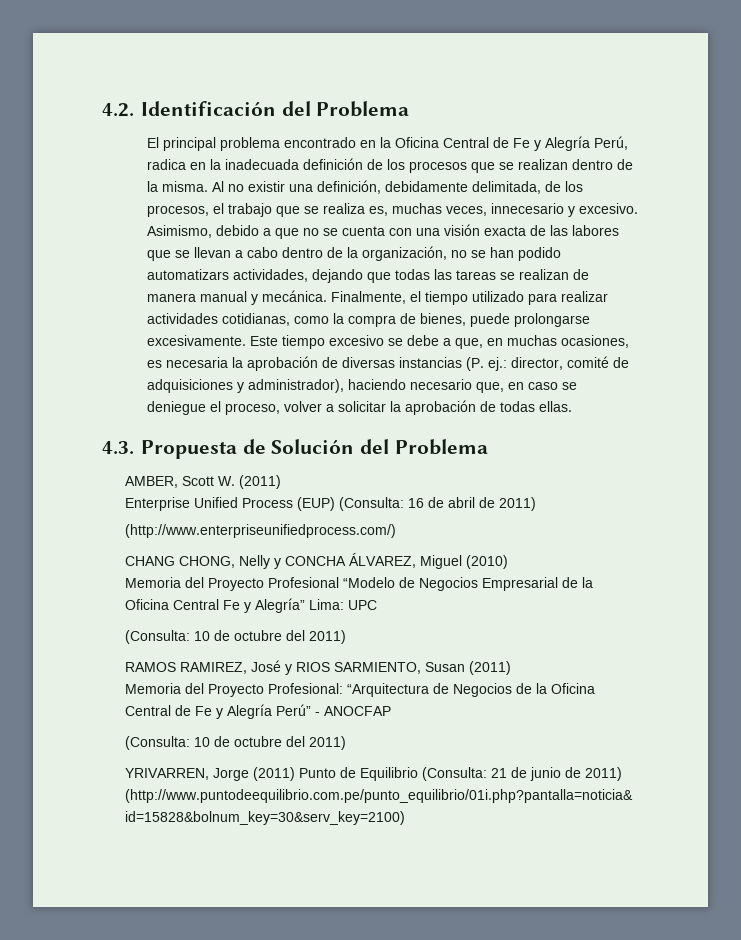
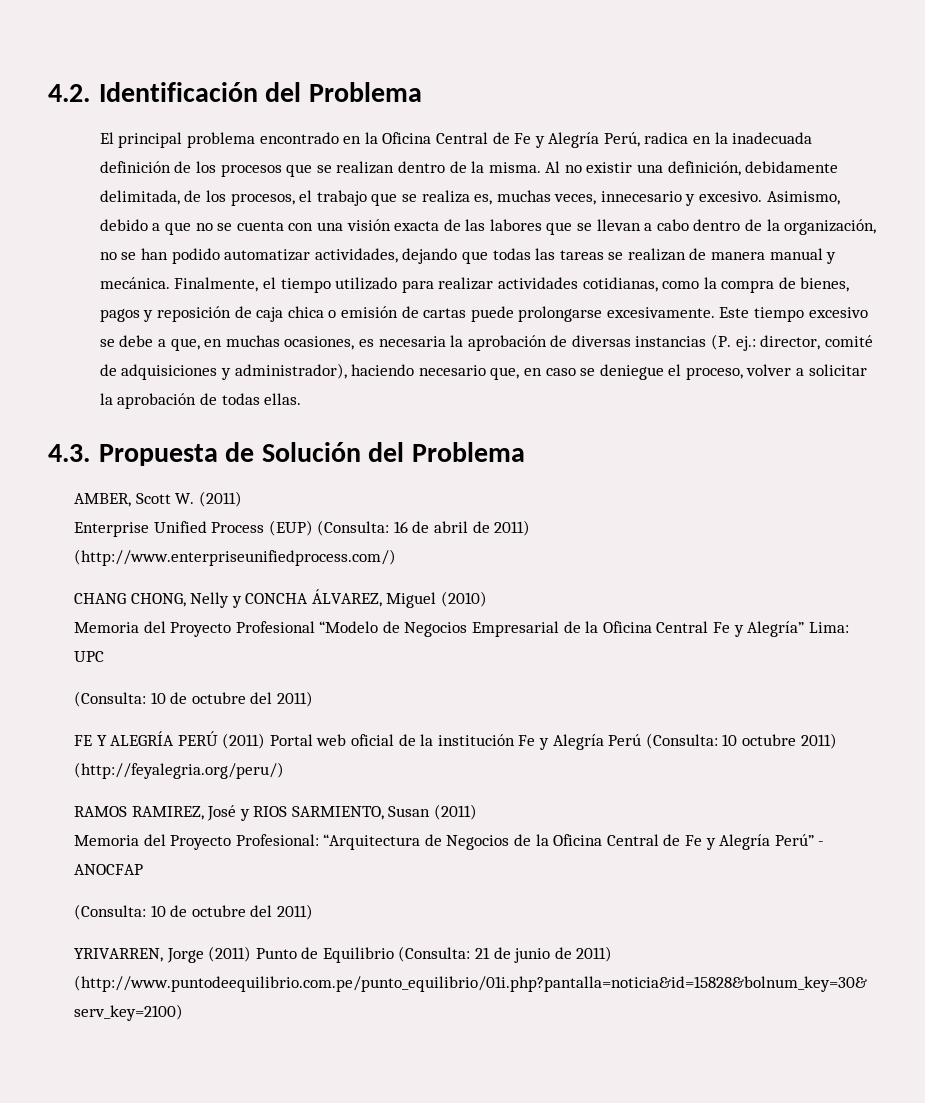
[147,269,230,280] automatizars -> [224,249,311,261] automatizar
(467, 319) none -> [99,306,467,322] pagos y reposición de caja chica o emisión de cartas
(346, 637) none -> [73,731,837,750] [73,762,284,779] // FE Y ALEGRÍA PERÚ (2011) Portal web oficial de la institución Fe y Alegría Perú (Consulta: 10 octubre 2011) (http://feyalegria.org/peru/)

